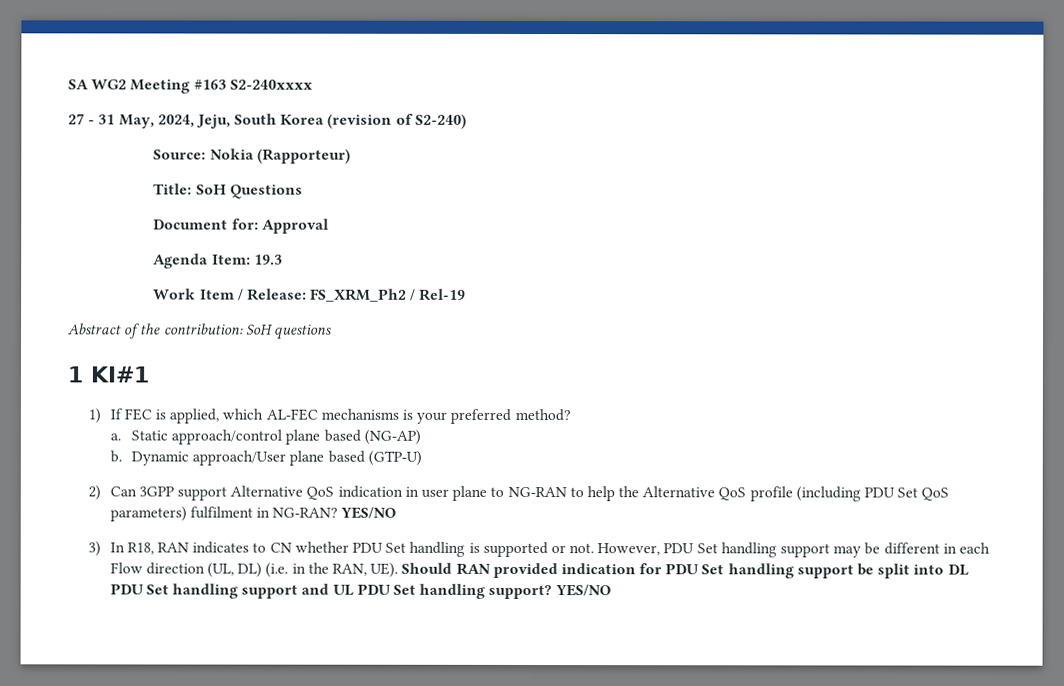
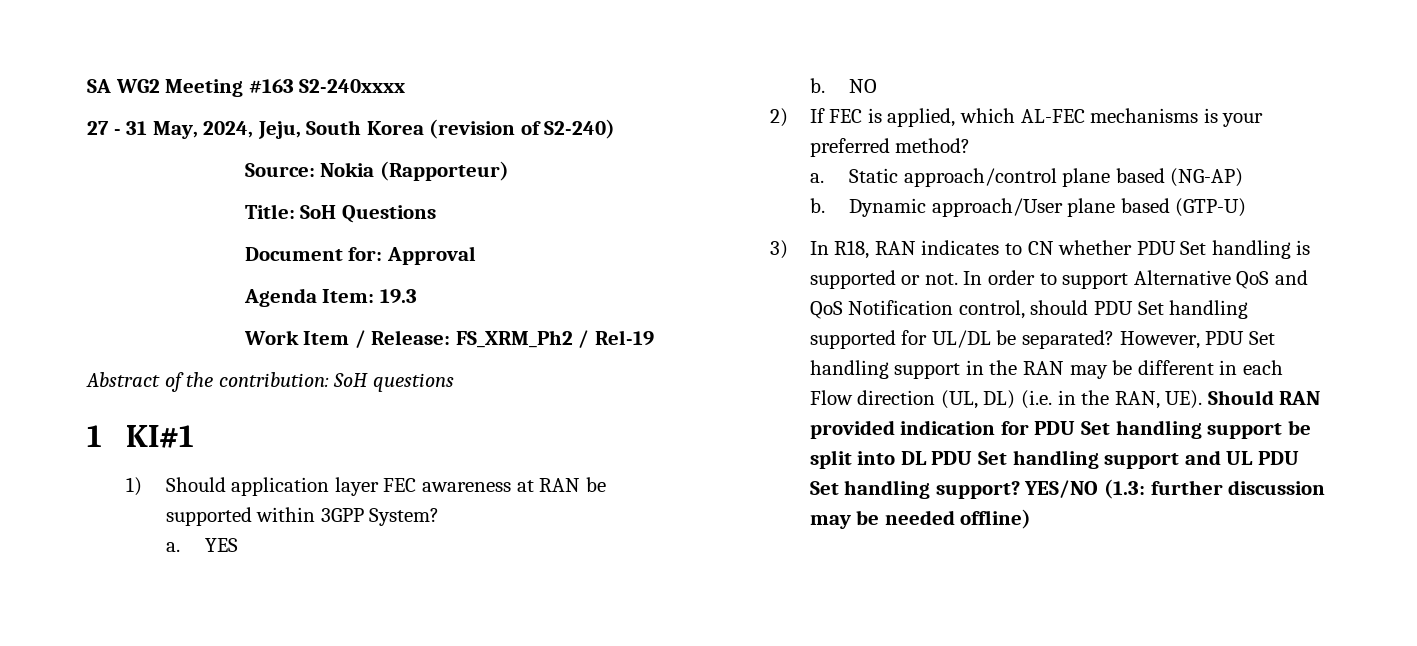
(102, 416) none -> [165,477,606,496] [165,507,440,526] [165,538,239,552] [809,78,878,93] [770,108,789,127] Should application layer FEC awareness at RAN be supported within 3GPP System? // a. YES // b. NO // 2)
[88,485,950,502] [109,506,397,522] // 2) Can 3GPP support Alternative QoS indication in user plane to NG-RAN to help the Alternative QoS profile (including PDU Set QoS parameters) fulfilment in NG-RAN? YES/NO -> (1247, 207) none
(595, 548) none -> [963,270,1308,289] [809,300,1249,319] [809,330,1115,349] In order to support Alternative QoS and QoS Notification control, should PDU Set handling supported for UL/DL be separated?
(831, 550) none -> [965,360,1065,375] in the RAN
(611, 590) none -> [1104,479,1326,499] [809,509,1032,529] (1.3: further discussion may be needed offline)

